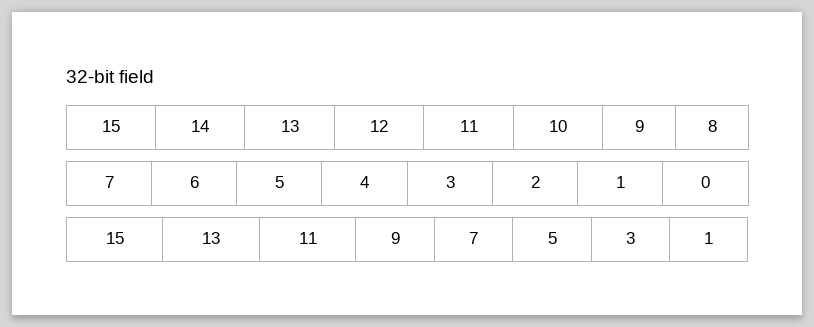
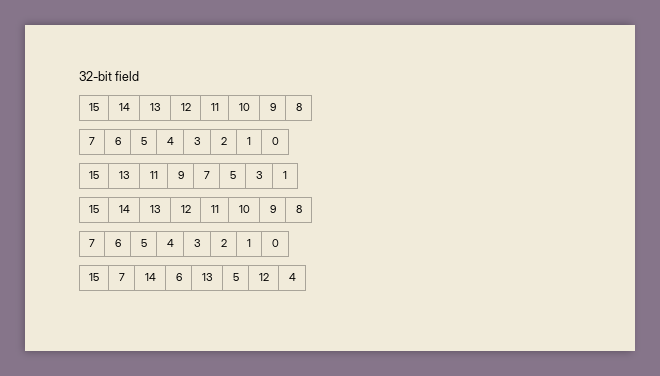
(713, 238) none -> [89,205,99,213] [118,205,130,213] [149,205,161,213] [180,205,191,213] [210,205,219,213] [238,205,250,213] [269,205,276,213] [295,205,302,213] [89,239,95,247] [114,239,121,247] [140,239,147,247] [166,239,174,247] [193,239,201,247] [220,239,227,247] [247,239,251,247] [271,239,279,247] [89,273,99,281] [118,273,125,281] [144,273,156,281] [175,273,182,281] [201,273,213,281] [232,273,239,281] [258,273,269,281] [288,273,296,281] // 15 | 14 | 13 | 12 | 11 | 10 | 9 | 8 // 7 | 6 | 5 | 4 | 3 | 2 | 1 | 0 // 15 | 7 | 14 | 6 | 13 | 5 | 12 | 4

